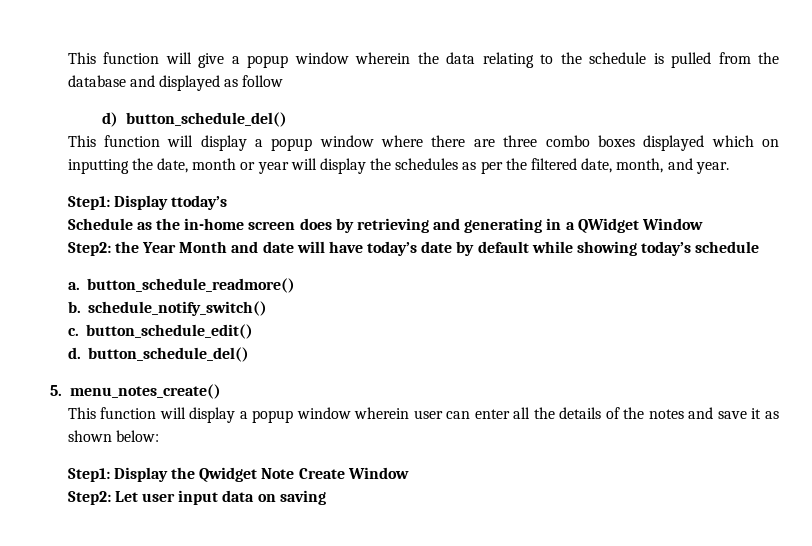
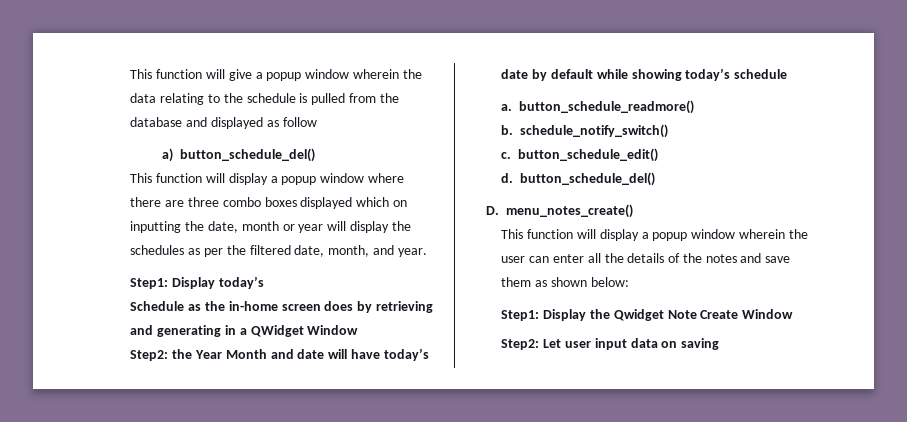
[102,112,119,127] d) -> [161,148,173,162] a)
[170,195,227,210] ttoday’s -> [219,276,265,289] today’s
[50,385,63,396] 5. -> [485,206,499,215] D.
(410, 413) none -> [788,229,808,239] the
[751,408,762,419] it -> [501,277,532,287] them

